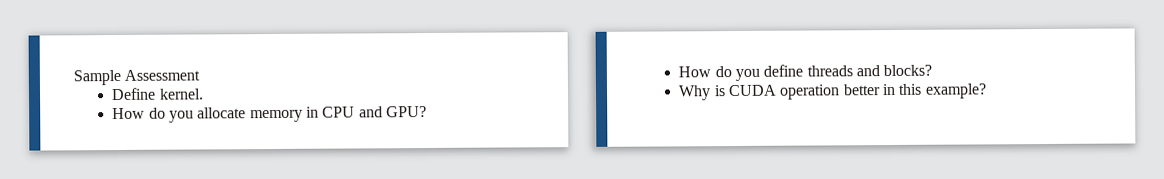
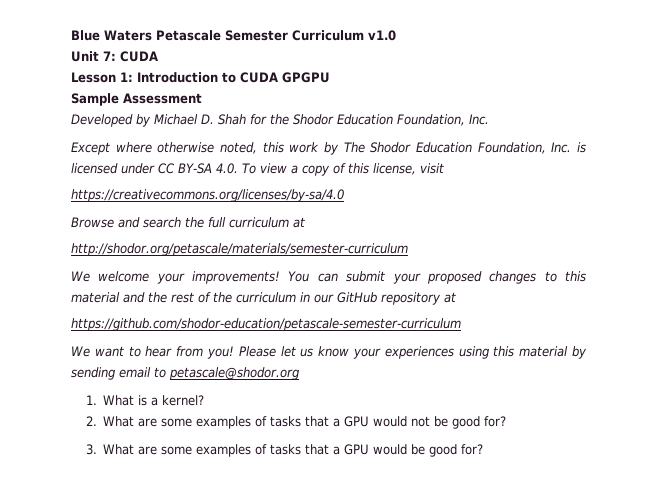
[73,69,201,86] [111,87,204,101] [112,106,428,123] [678,64,933,82] [678,83,987,101] Sample Assessment // Define kernel. // How do you allocate memory in CPU and GPU? // How do you define threads and blocks? // Why is CUDA operation better in this example? -> [71,30,396,41] [71,51,158,62] [71,72,330,83] [71,93,202,106] [71,114,489,127] [71,142,586,155] [71,163,444,176] [71,189,344,202] [71,217,305,228] [71,243,408,256] [71,271,586,284] [71,292,456,305] [71,318,461,331] [71,346,588,359] [71,367,299,380] [85,395,205,406] [85,416,507,429] [85,444,484,457] Blue Waters Petascale Semester Curriculum v1.0 // Unit 7: CUDA // Lesson 1: Introduction to CUDA GPGPU // Sample Assessment // Developed by Michael D. Shah for the Shodor Education Foundation, Inc. // Except where otherwise noted, this work by The Shodor Education Foundation, Inc. is licensed under CC BY-SA 4.0. To view a copy of this license, visit // https://creativecommons.org/licenses/by-sa/4.0 // Browse and search the full curriculum at // http://shodor.org/petascale/materials/semester-curriculum // We welcome your improvements! You can submit your proposed changes to this material and the rest of the curriculum in our GitHub repository at // https://github.com/shodor-education/petascale-semester-curriculum // We want to hear from you! Please let us know your experiences using this material by sending email to petascale@shodor.org // 1. What is a kernel? // 2. What are some examples of tasks that a GPU would not be good for? // 3. What are some examples of tasks that a GPU would be good for?

